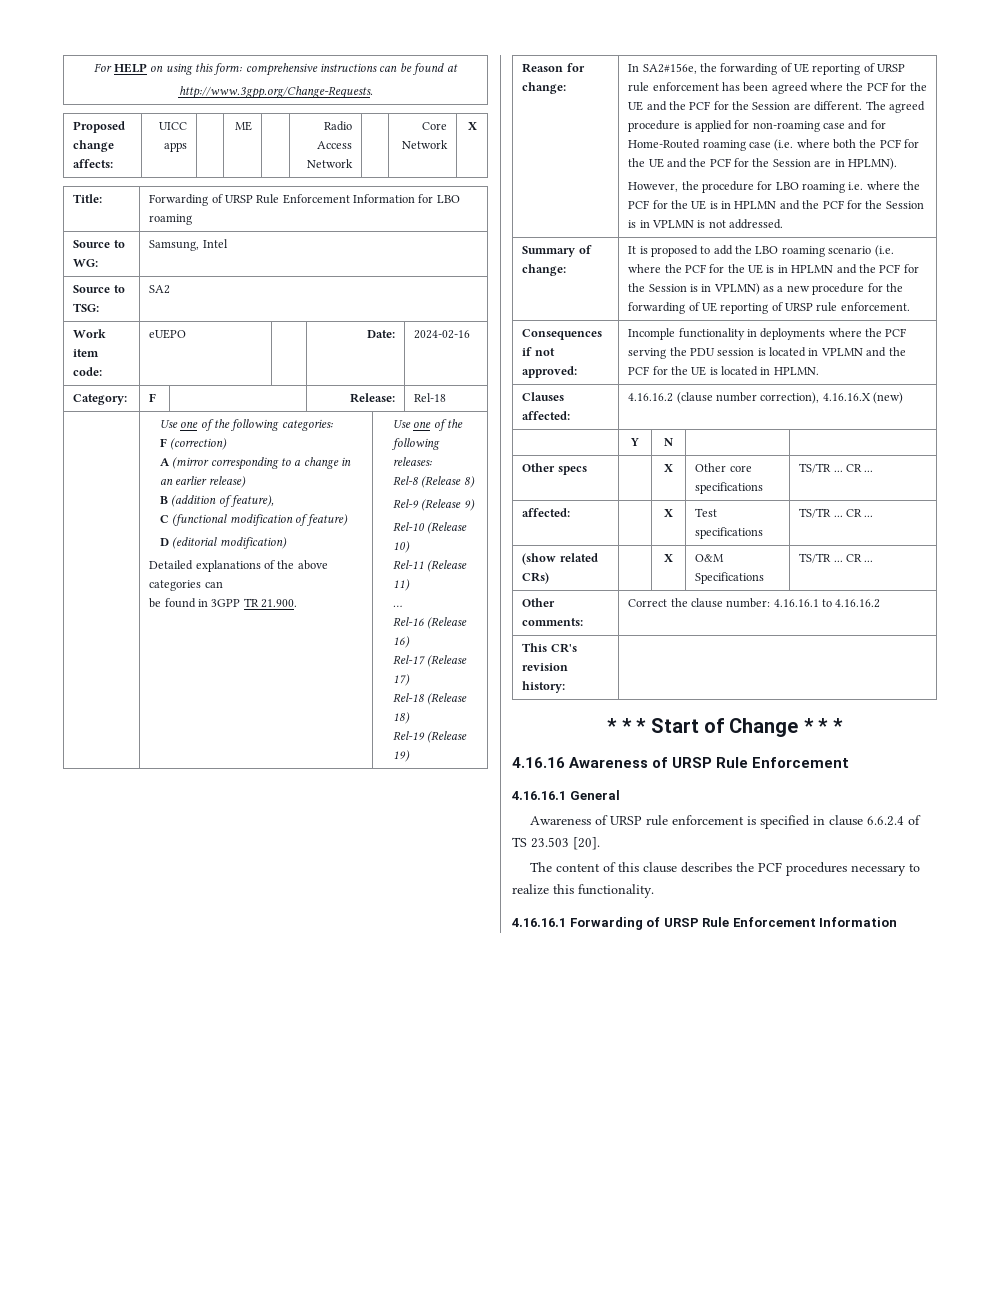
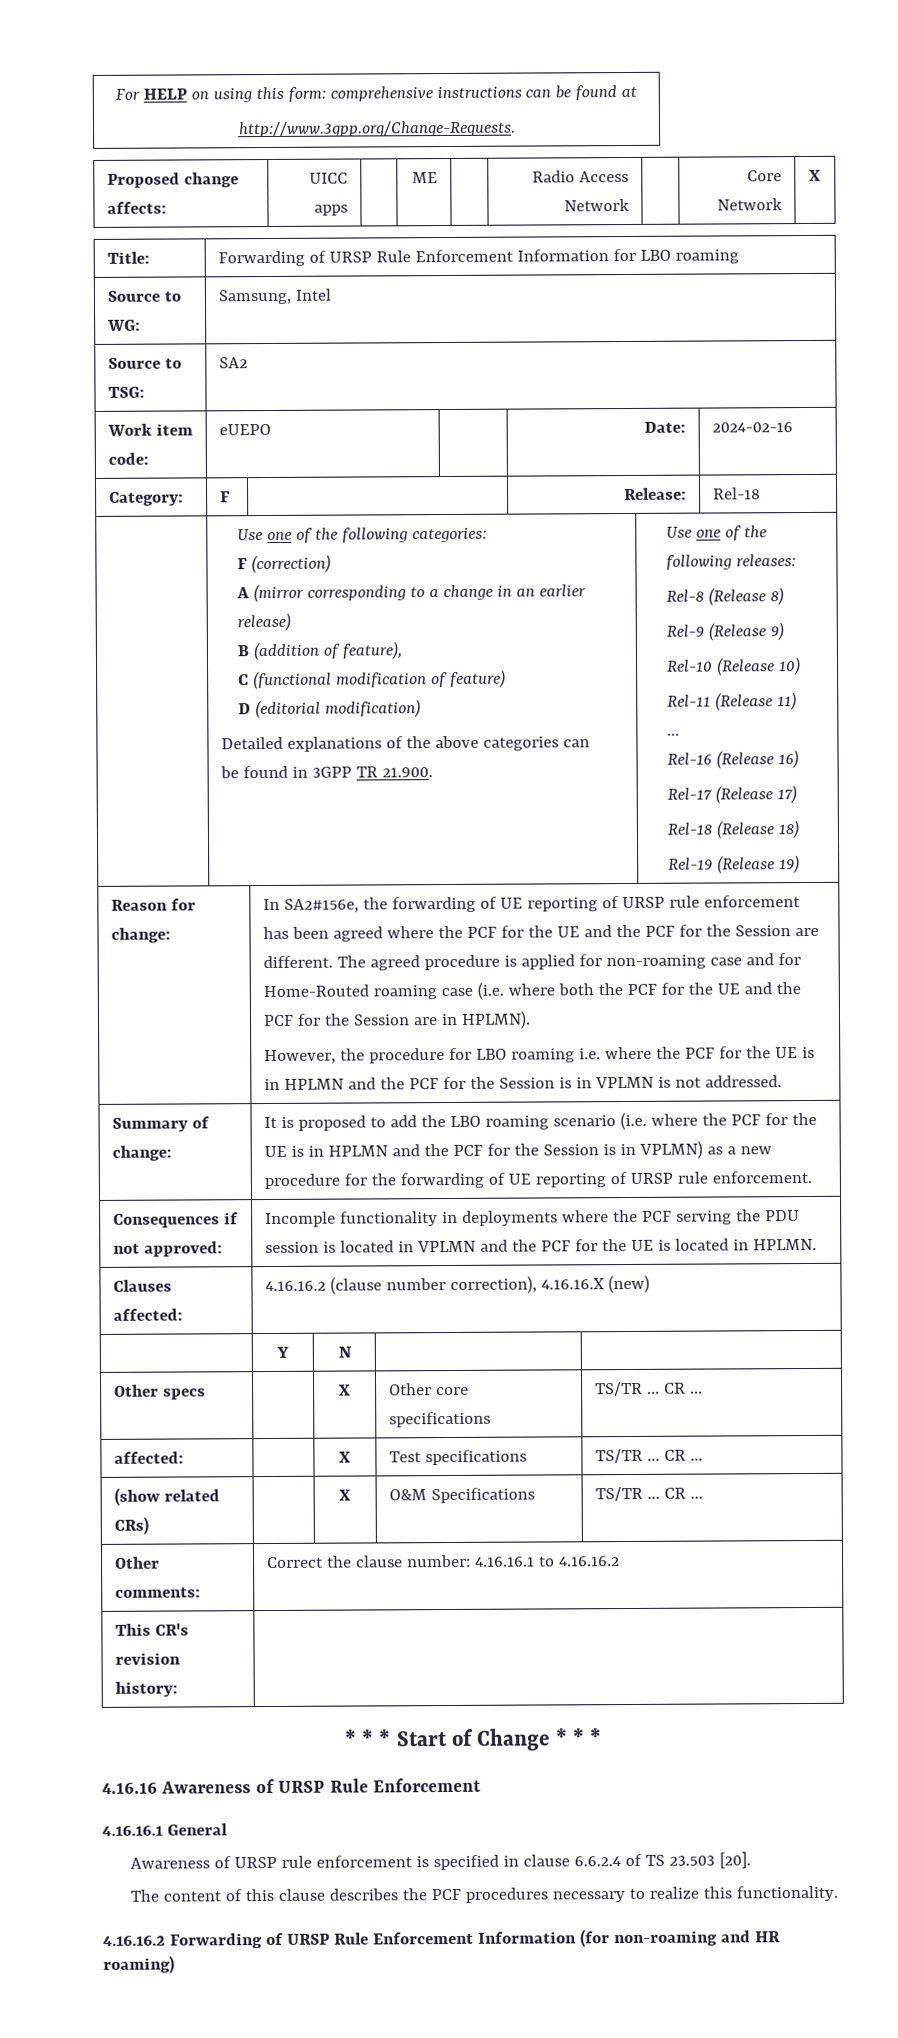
[512,917,898,930] 4.16.16.1 Forwarding of URSP Rule Enforcement Information -> [103,1929,781,1949] [103,1955,175,1974] 4.16.16.2 Forwarding of URSP Rule Enforcement Information (for non-roaming and HR roaming)

